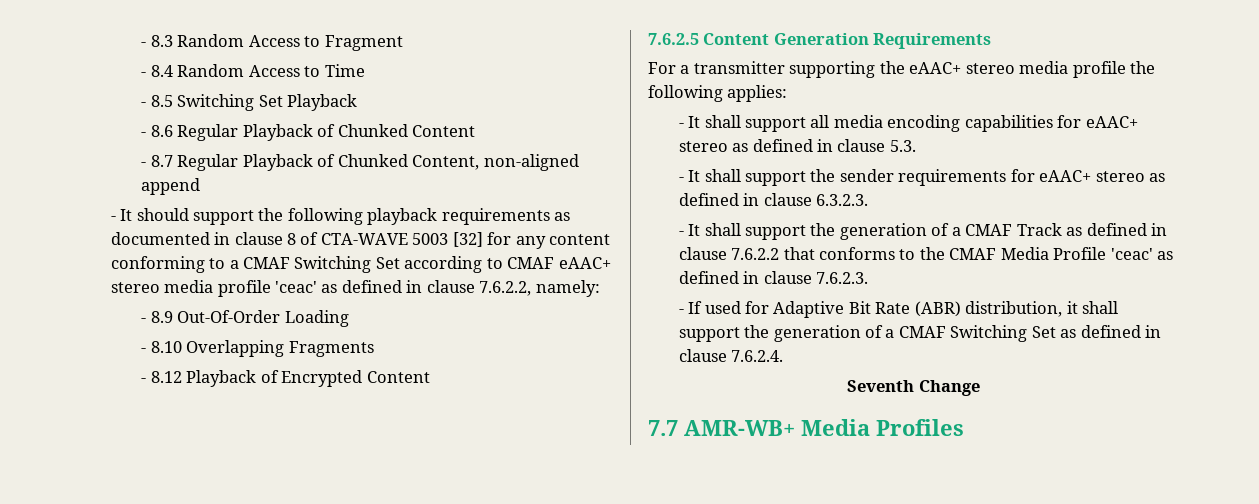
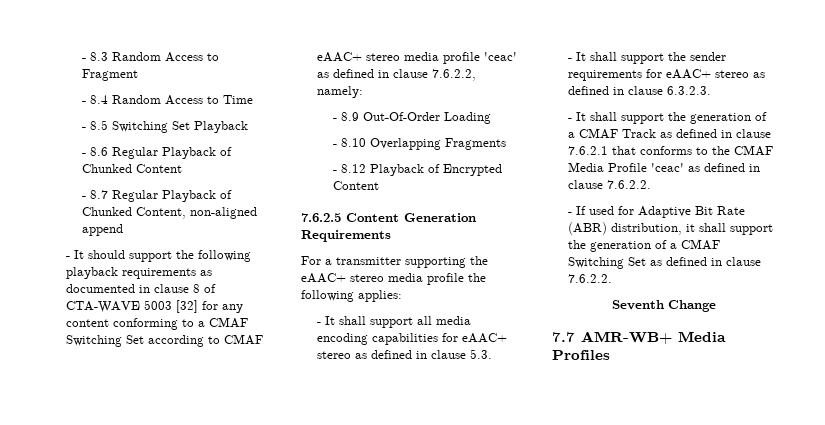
[731,248,780,260] 7.6.2.2 -> [568,146,609,155] 7.6.2.1
[816,272,869,284] 7.6.2.3. -> [607,180,652,189] 7.6.2.2.
[731,350,784,362] 7.6.2.4. -> [568,274,613,283] 7.6.2.2.

